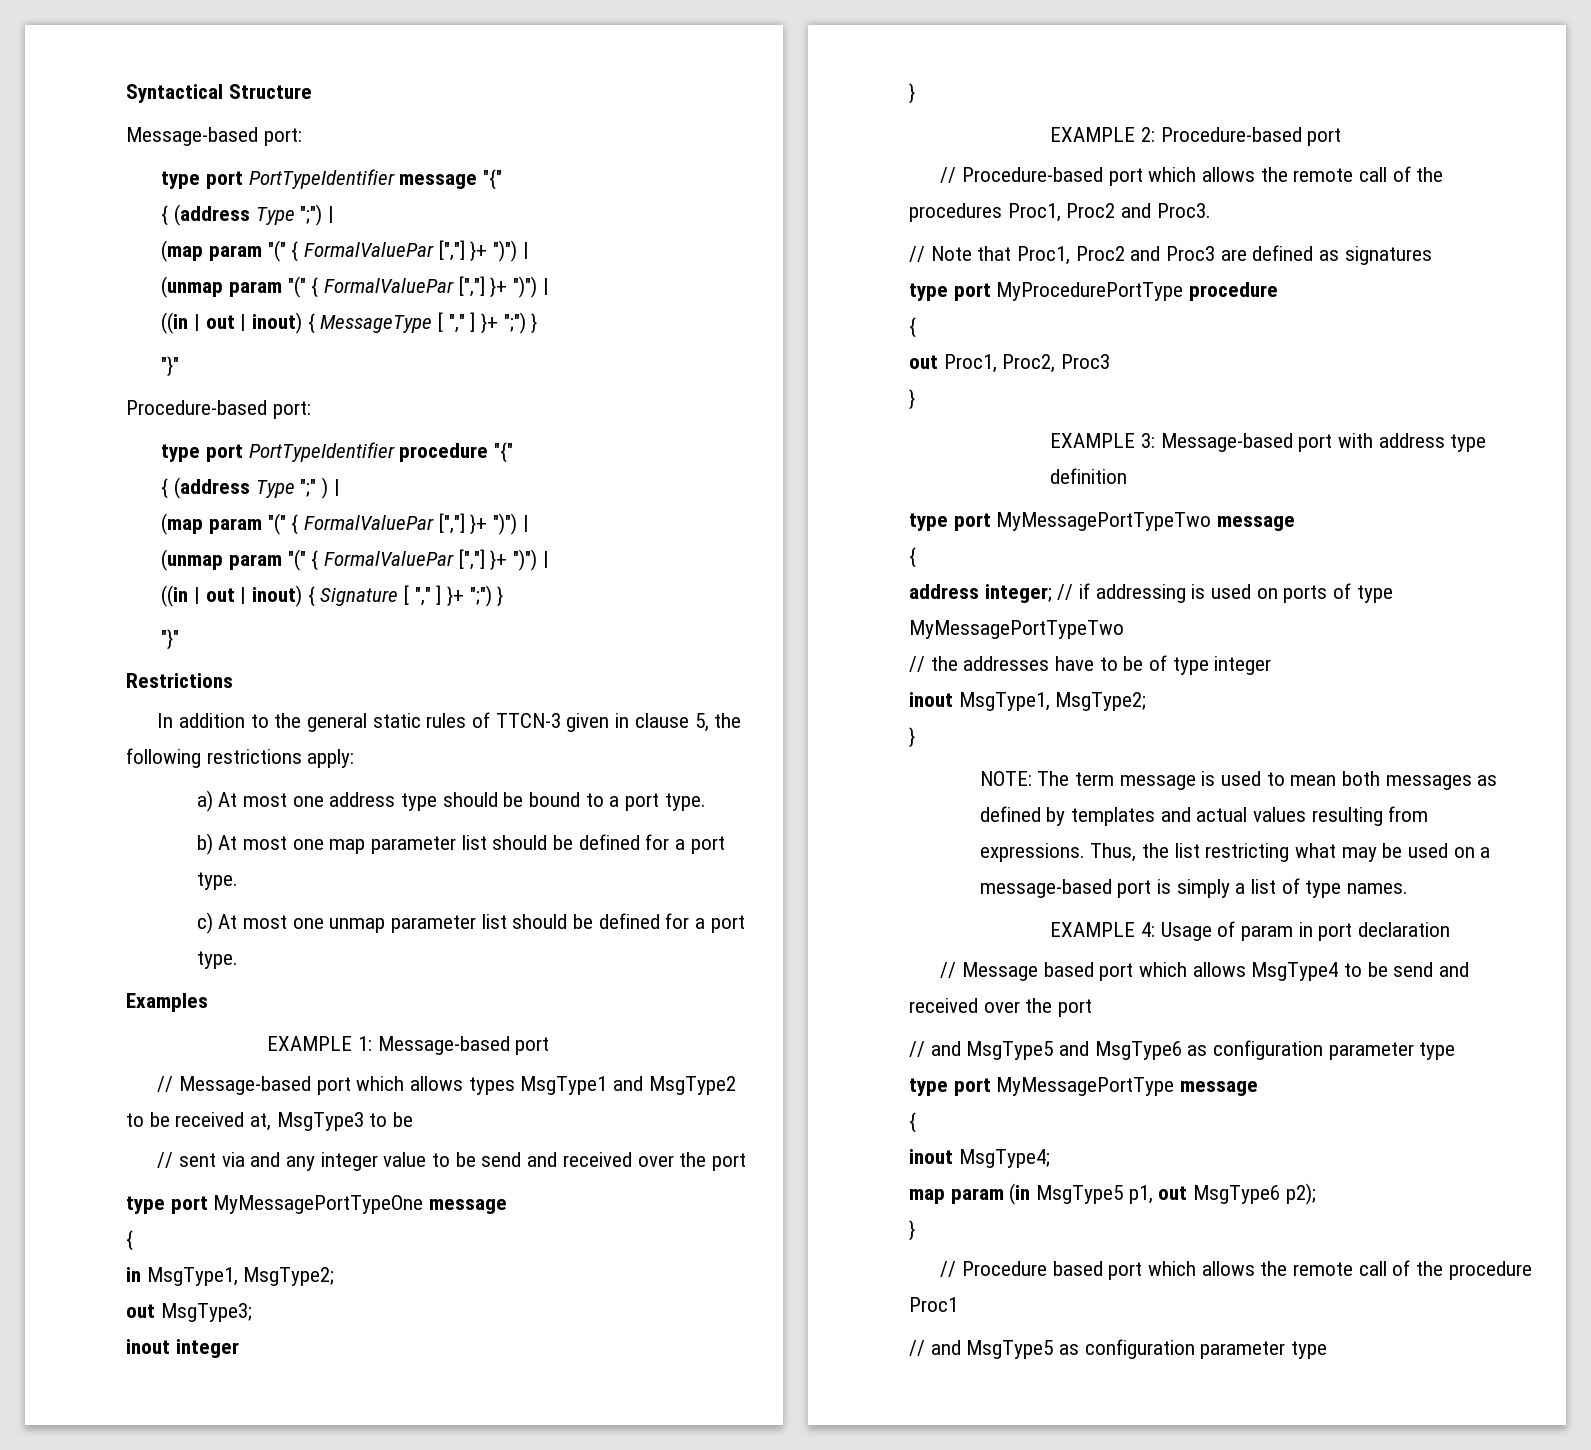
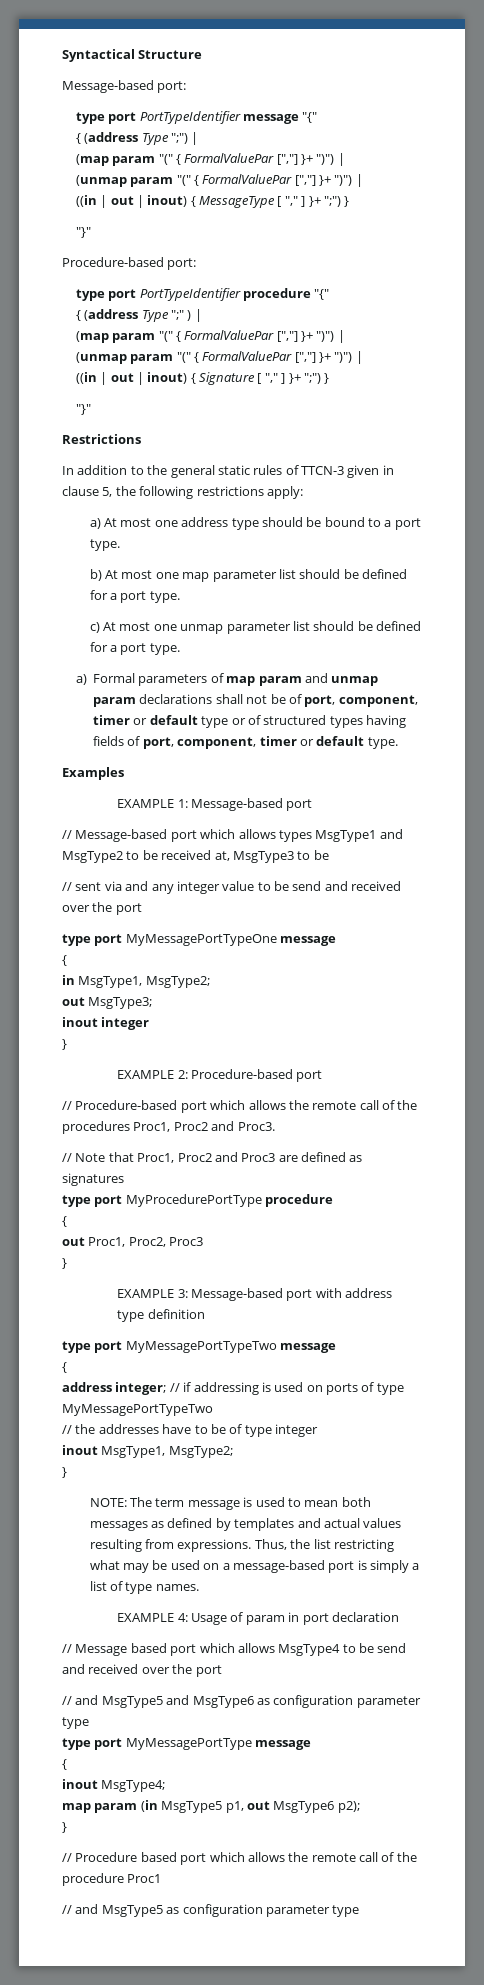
(238, 960) none -> [75,673,379,686] [93,694,418,707] [93,715,407,728] [93,736,398,749] // a) Formal parameters of map param and unmap param declarations shall not be of port, component, timer or default type or of structured types having fields of port, component, timer or default type.

